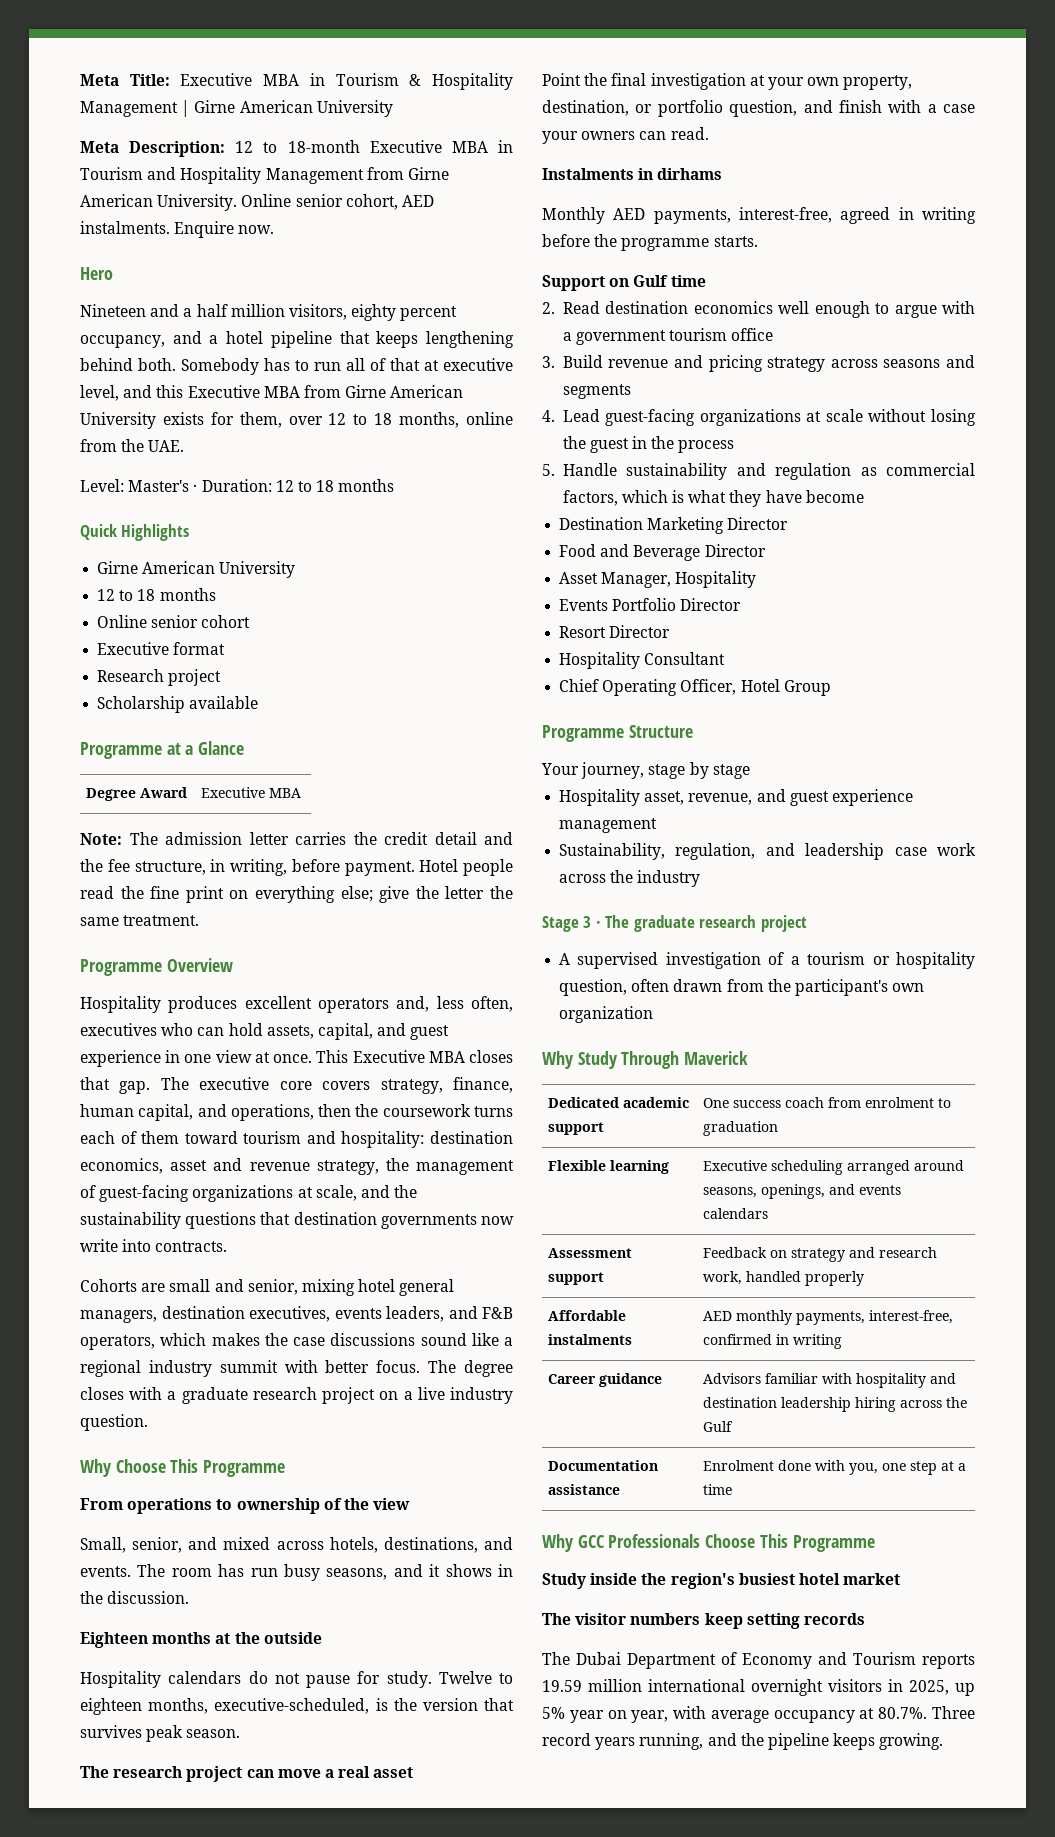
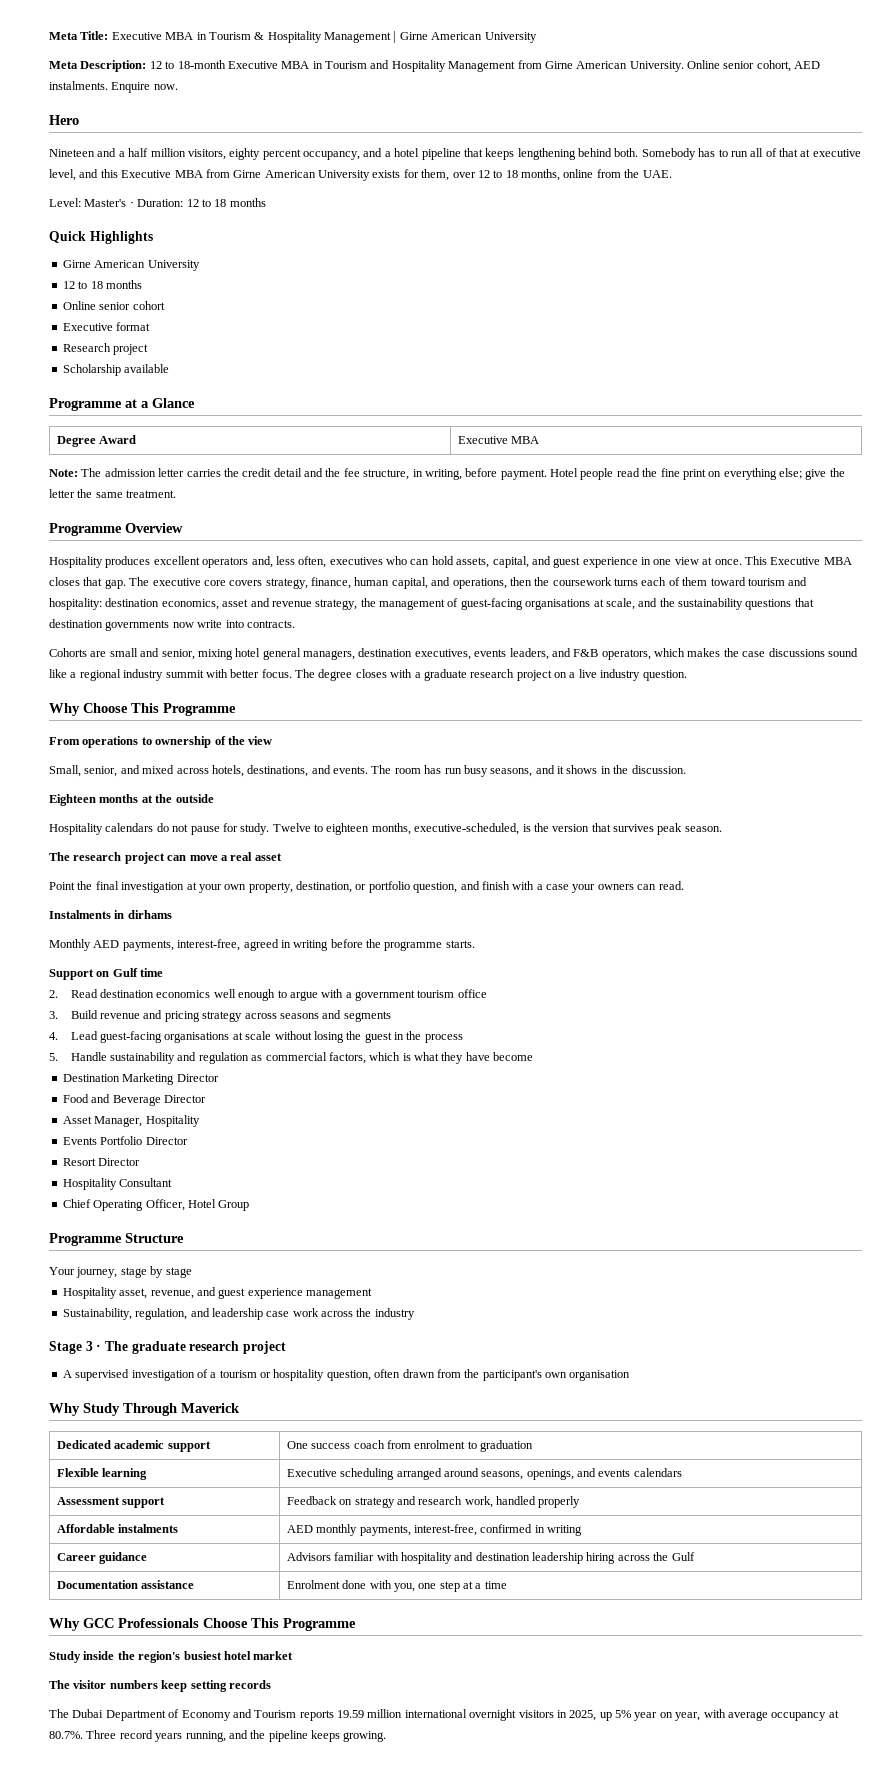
[192,1185,294,1202] organizations -> [525,599,591,610] organisations
[699,409,801,426] organizations -> [164,1032,230,1043] organisations
[559,1006,654,1023] organization -> [569,1370,631,1381] organisation

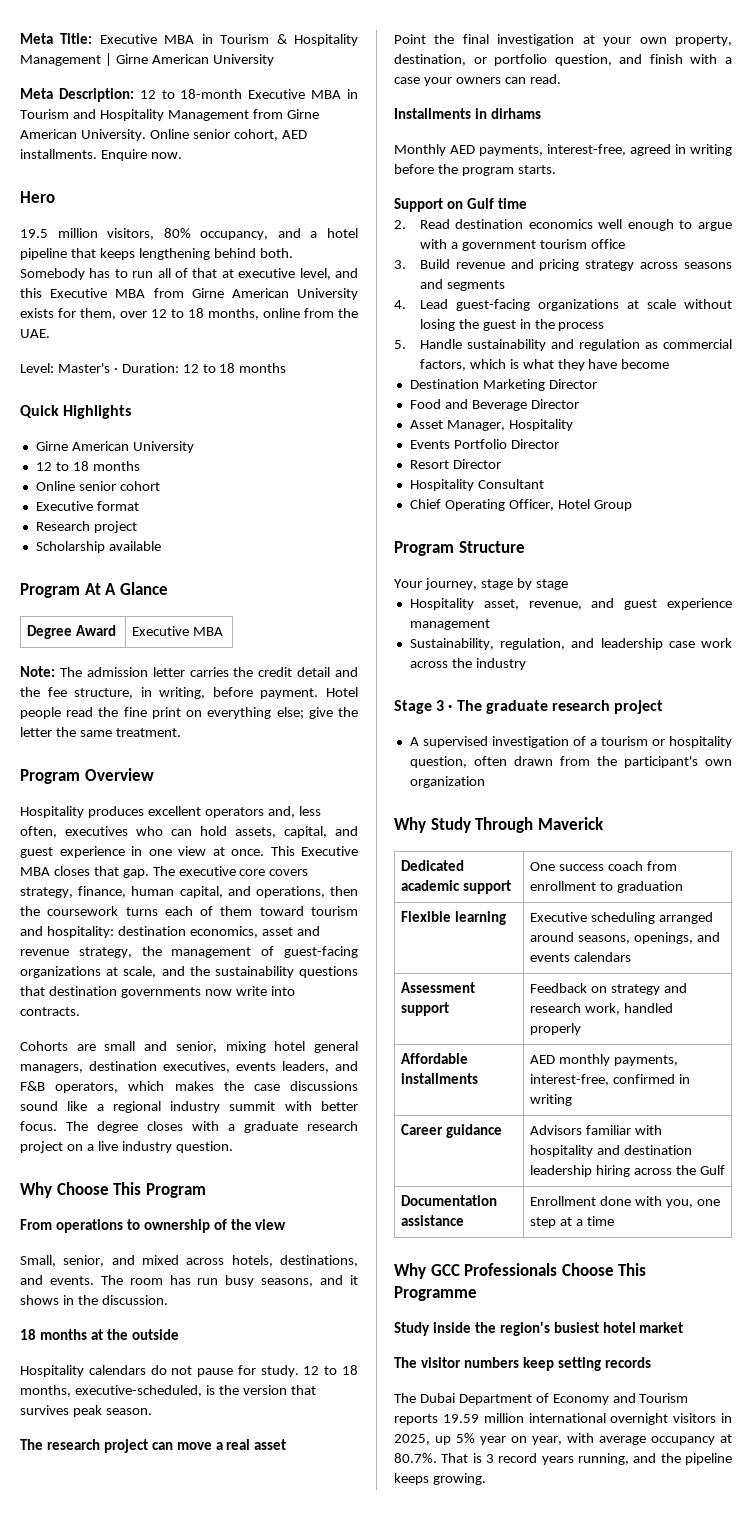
[49,81,108,90] instalments. -> [20,149,97,159] installments.
[49,148,301,160] Nineteen and a half million visitors, eighty percent -> [20,228,191,240] 19.5 million visitors, 80%
[49,398,149,411] Programme at a -> [20,583,117,598] Program At A
[49,523,122,536] Programme -> [20,769,80,784] Program
[525,599,591,610] organisations -> [20,966,101,978] organizations
[163,703,236,716] Programme -> [145,1183,206,1198] Program
[49,794,96,806] Eighteen -> [20,1329,36,1340] 18
[272,823,370,835] Twelve to eighteen -> [303,1365,358,1375] 12 to 18
[49,910,111,919] Instalments -> [394,108,471,119] Installments
[384,941,443,951] programme -> [461,167,514,176] program
[164,1032,230,1043] organisations -> [537,299,619,311] organizations
[49,1233,122,1246] Programme -> [394,541,454,556] Program
[569,1370,631,1381] organisation -> [409,776,485,788] organization
[414,1440,466,1449] enrolment -> [530,881,597,891] enrollment
[118,1524,179,1533] instalments -> [401,1073,479,1084] installments
[286,1580,340,1589] Enrolment -> [530,1196,597,1206] Enrollment
[86,1730,117,1739] Three -> [441,1453,494,1463] That is 3

